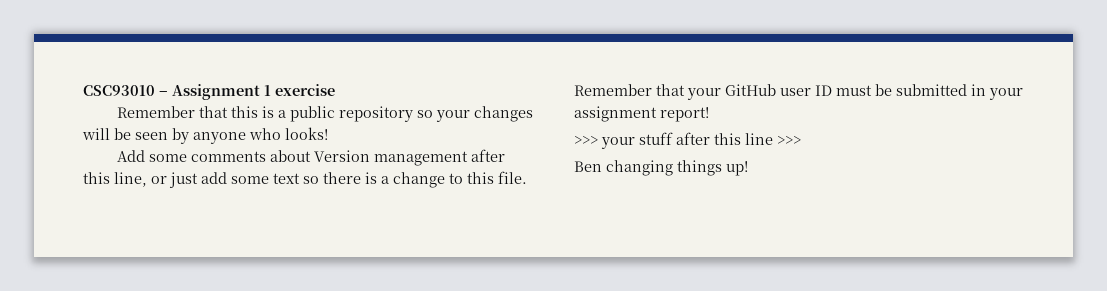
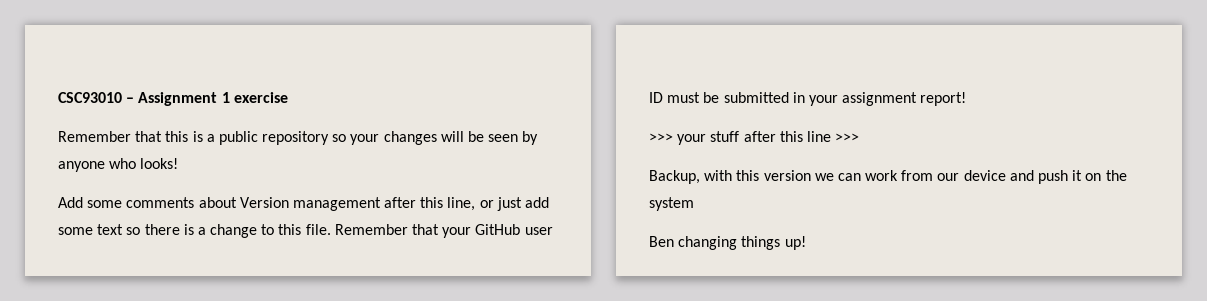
(801, 140) none -> [649,170,1127,184] [649,197,694,211] // Backup, with this version we can work from our device and push it on the system

